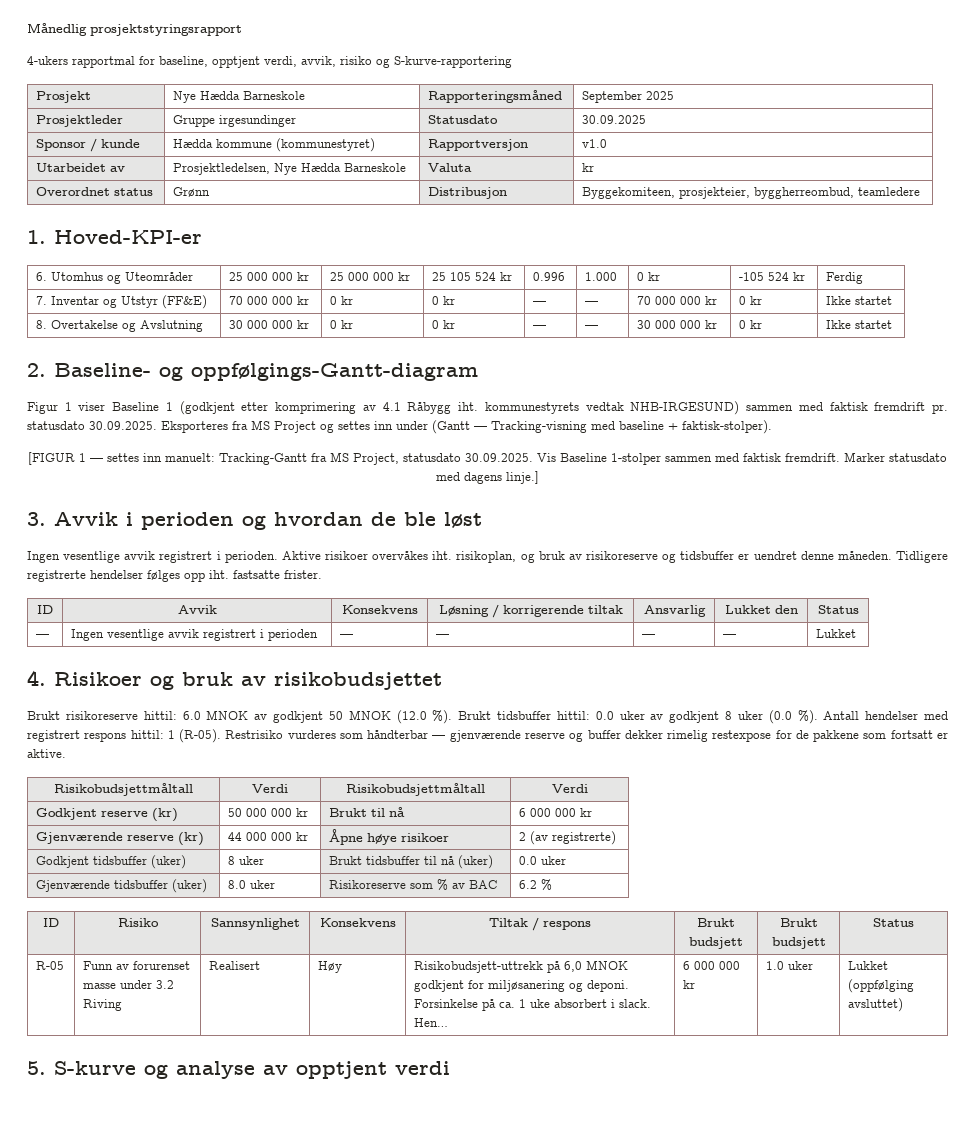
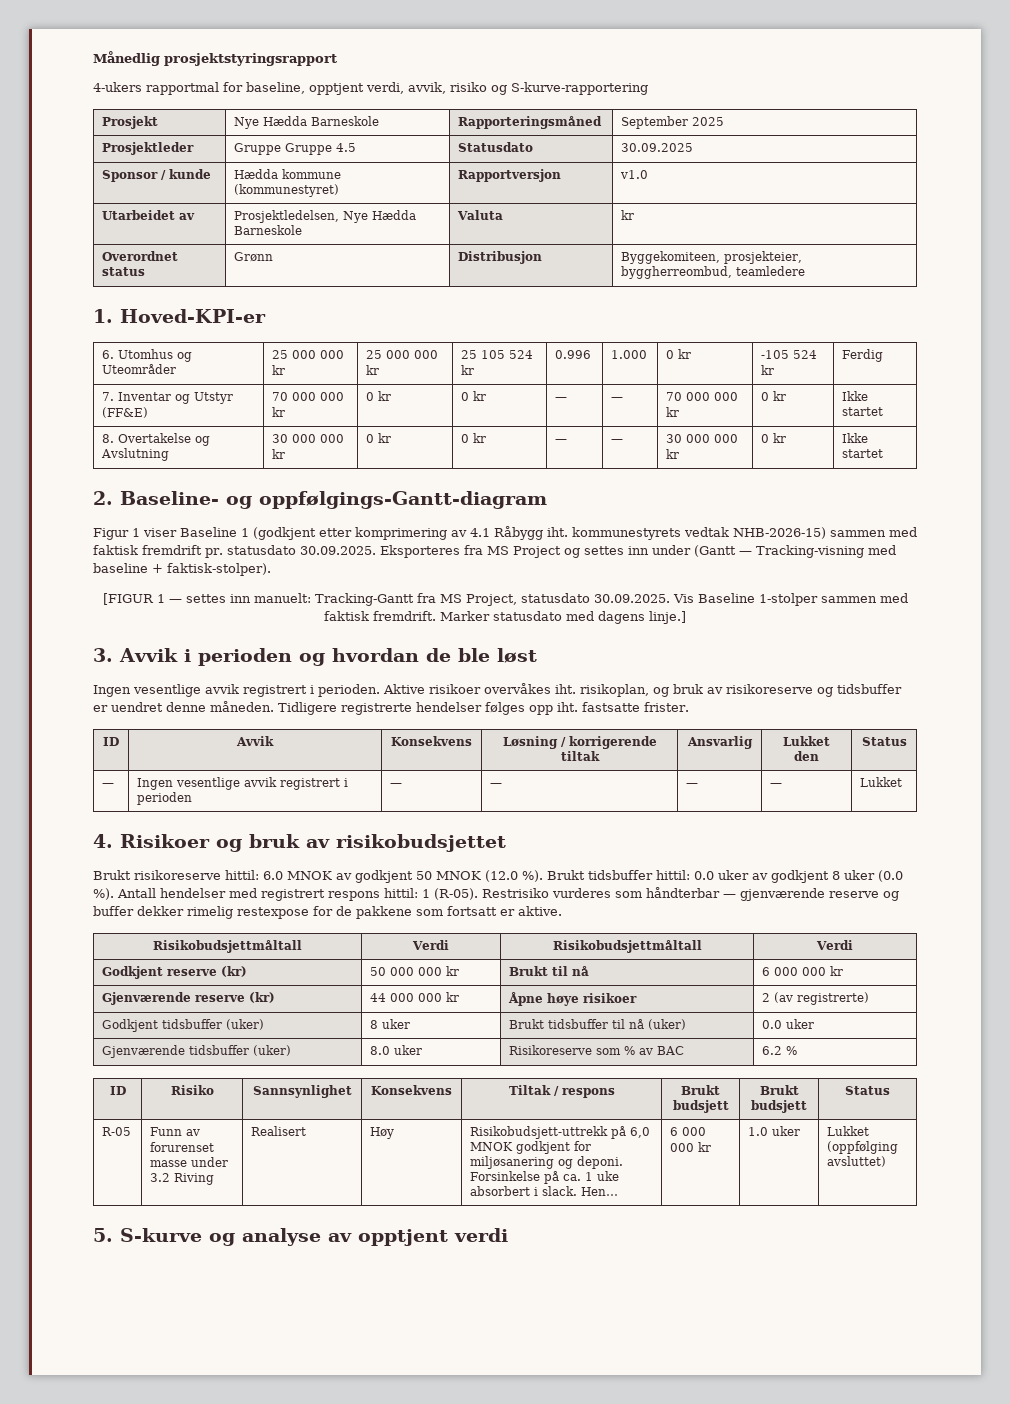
[219,115,297,127] irgesundinger -> [285,143,357,155] Gruppe 4.5
[630,401,740,415] NHB-IRGESUND) -> [733,527,826,539] NHB-2026-15)

